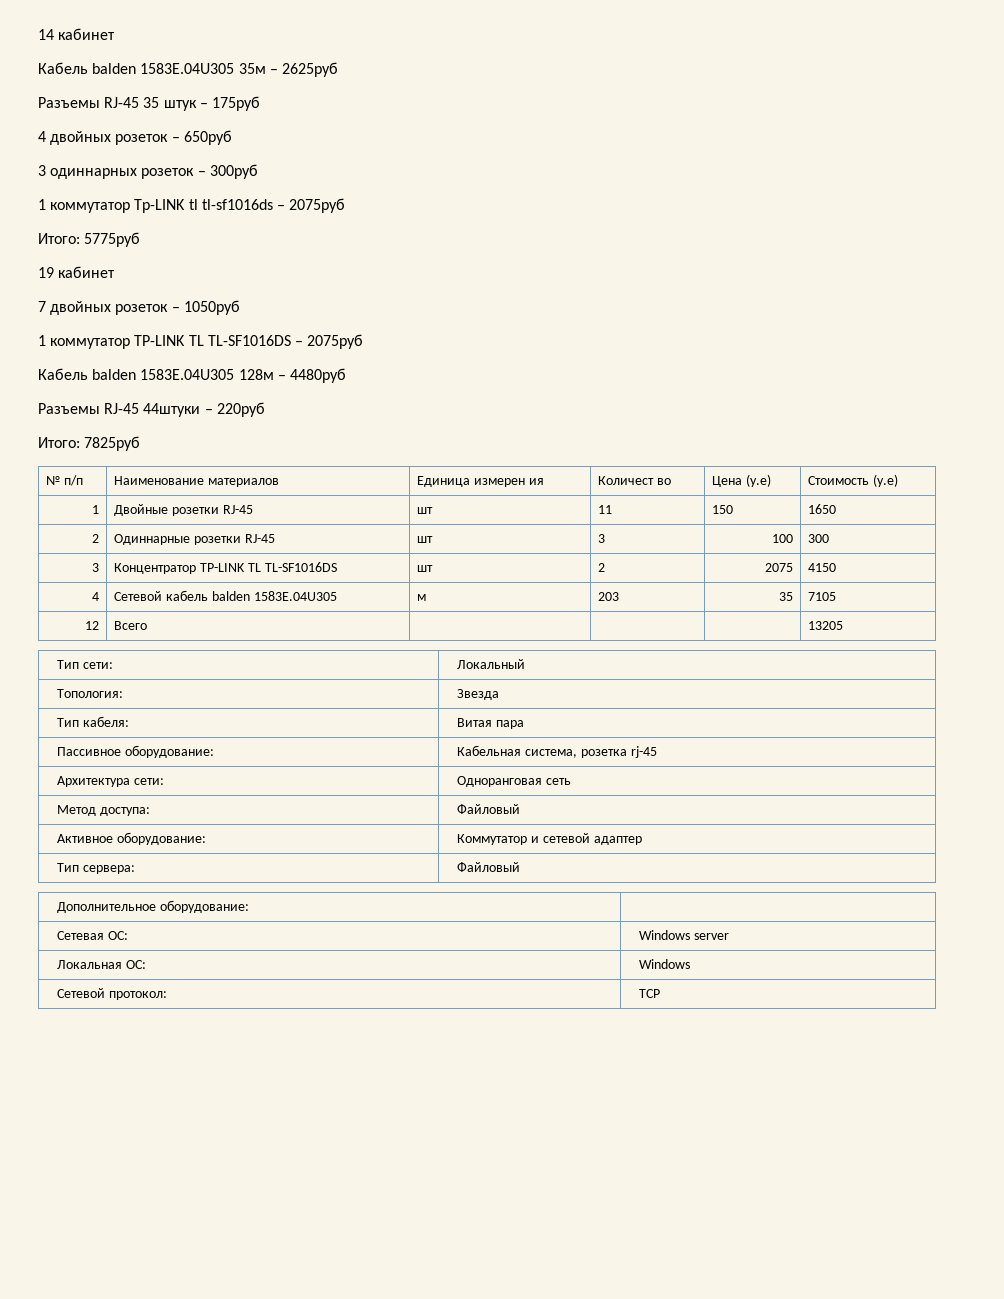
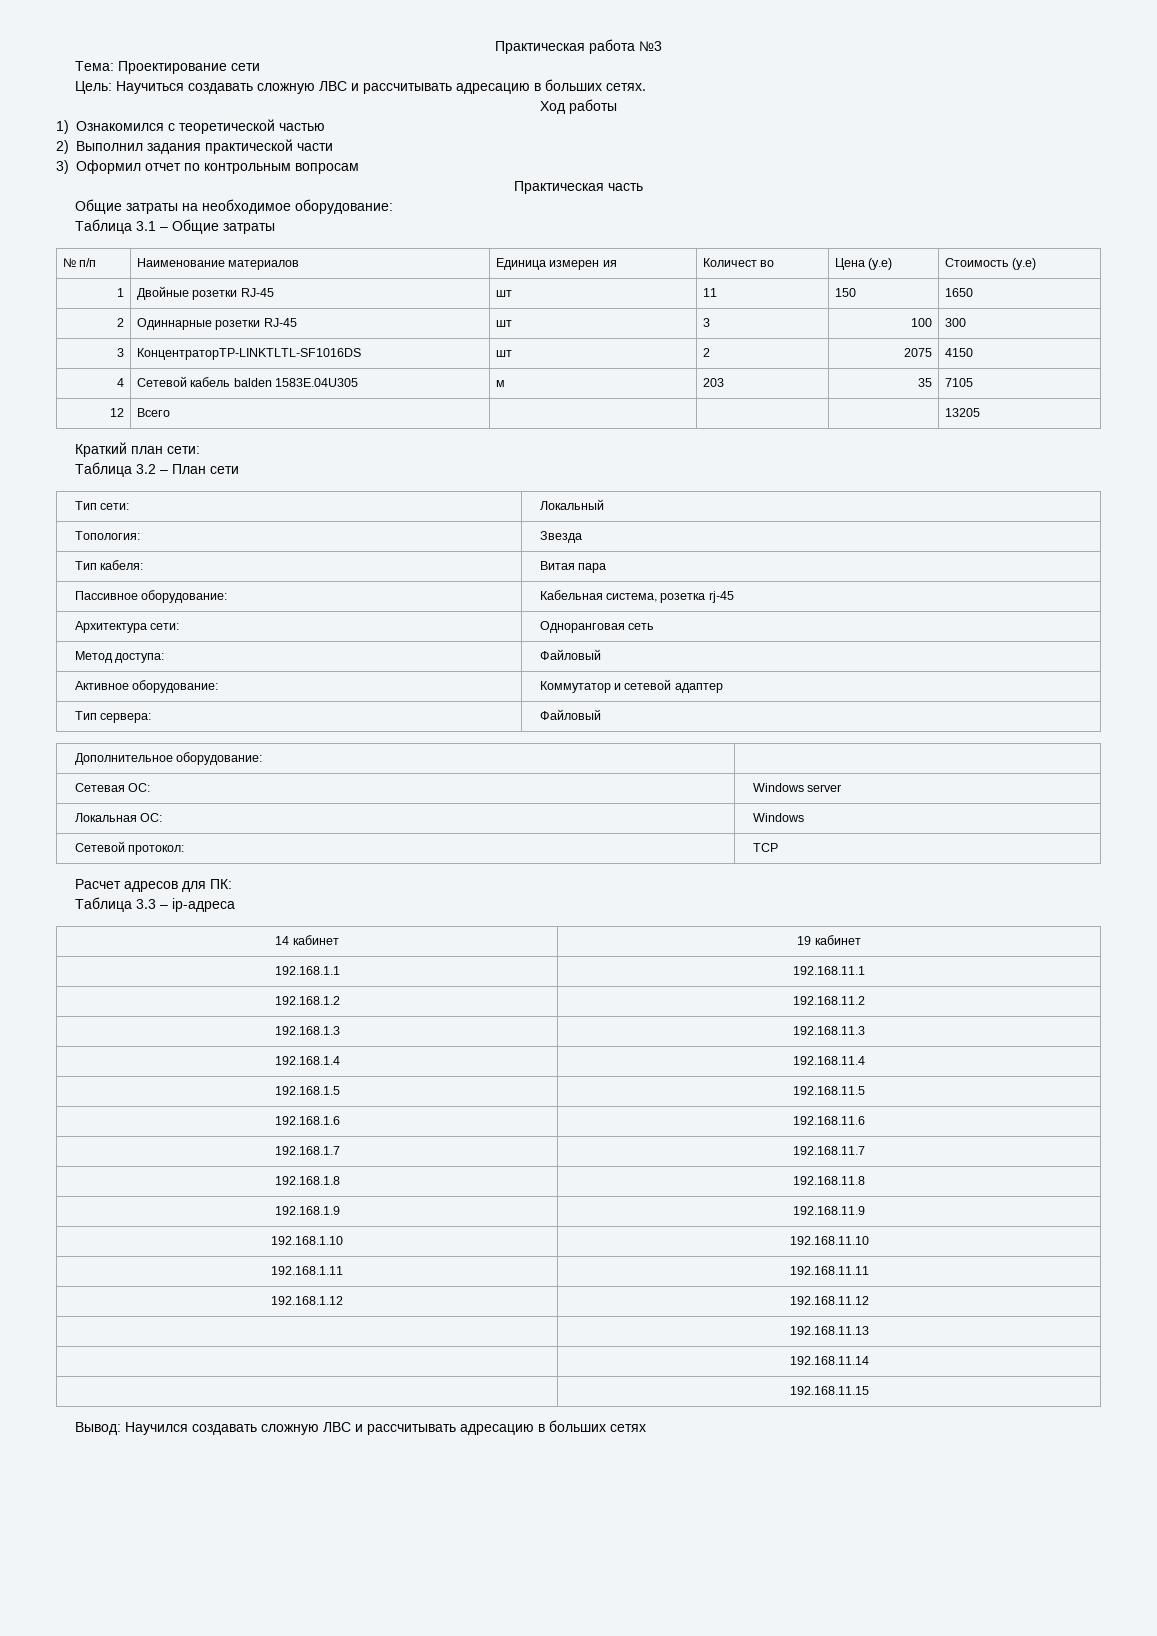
[38,28,116,40] [38,62,338,77] [38,96,260,111] [38,130,232,145] [38,164,258,179] [38,198,346,213] [38,232,141,247] [38,266,116,278] [38,300,240,315] [38,334,364,349] [38,368,346,383] [38,402,265,417] [38,436,141,451] 14 кабинет // Кабель balden 1583E.04U305 35м – 2625руб // Разъемы RJ-45 35 штук – 175руб // 4 двойных розеток – 650руб // 3 одиннарных розеток – 300руб // 1 коммутатор Tp-LINK tl tl-sf1016ds – 2075руб // Итого: 5775руб // 19 кабинет // 7 двойных розеток – 1050руб // 1 коммутатор TP-LINK TL TL-SF1016DS – 2075руб // Кабель balden 1583E.04U305 128м – 4480руб // Разъемы RJ-45 44штуки – 220руб // Итого: 7825руб -> [495,39,662,54] [75,61,261,74] [75,79,647,94] [540,99,617,114] [56,119,325,134] [56,139,333,154] [56,160,359,174] [514,181,643,194] [75,199,394,214] [75,219,276,234] Практическая работа №3 // Тема: Проектирование сети // Цель: Научиться создавать сложную ЛВС и рассчитывать адресацию в больших сетях. // Ход работы // 1) Ознакомился с теоретической частью // 2) Выполнил задания практической части // 3) Оформил отчет по контрольным вопросам // Практическая часть // Общие затраты на необходимое оборудование: // Таблица 3.1 – Общие затраты
[114,562,337,574] Концентратор TP-LINK TL TL-SF1016DS -> [136,348,361,360] КонцентраторTP-LINKTLTL-SF1016DS
(844, 625) none -> [75,442,201,457] [75,462,240,477] // Краткий план сети: // Таблица 3.2 – План сети
(661, 993) none -> [75,879,233,892] [75,897,236,912] [275,935,339,945] [797,935,861,945] [274,966,340,975] [792,966,865,975] [274,996,340,1005] [792,996,865,1005] [274,1026,340,1035] [792,1026,865,1035] [274,1056,340,1065] [792,1056,865,1065] [274,1086,340,1095] [792,1086,865,1095] [274,1116,340,1125] [792,1116,865,1125] [274,1146,340,1155] [792,1146,865,1155] [274,1176,340,1185] [792,1176,865,1185] [274,1206,340,1215] [792,1206,865,1215] [271,1236,343,1245] [789,1236,869,1245] [271,1266,343,1275] [789,1266,869,1275] [271,1296,343,1305] [789,1296,869,1305] [789,1326,869,1335] [789,1356,869,1365] [789,1386,869,1395] [75,1420,647,1435] // Расчет адресов для ПК: // Таблица 3.3 – ip-адреса // 14 кабинет | 19 кабинет // 192.168.1.1 | 192.168.11.1 // 192.168.1.2 | 192.168.11.2 // 192.168.1.3 | 192.168.11.3 // 192.168.1.4 | 192.168.11.4 // 192.168.1.5 | 192.168.11.5 // 192.168.1.6 | 192.168.11.6 // 192.168.1.7 | 192.168.11.7 // 192.168.1.8 | 192.168.11.8 // 192.168.1.9 | 192.168.11.9 // 192.168.1.10 | 192.168.11.10 // 192.168.1.11 | 192.168.11.11 // 192.168.1.12 | 192.168.11.12 // | 192.168.11.13 // | 192.168.11.14 // | 192.168.11.15 // Вывод: Научился создавать сложную ЛВС и рассчитывать адресацию в больших сетях

